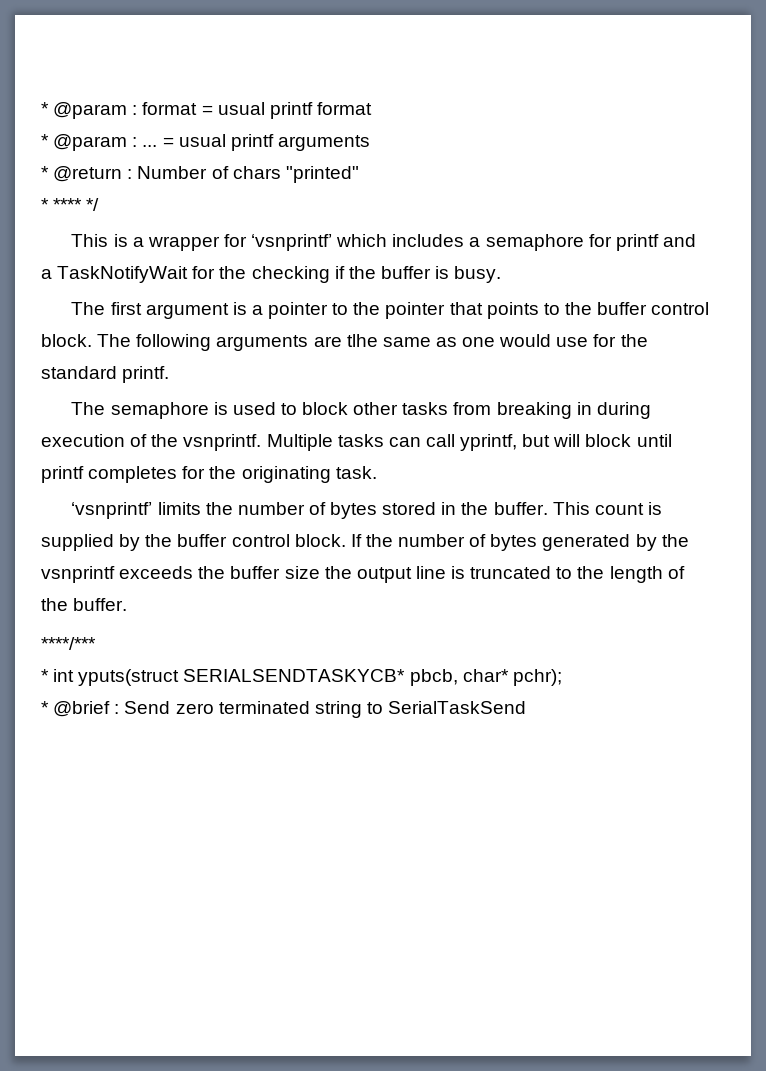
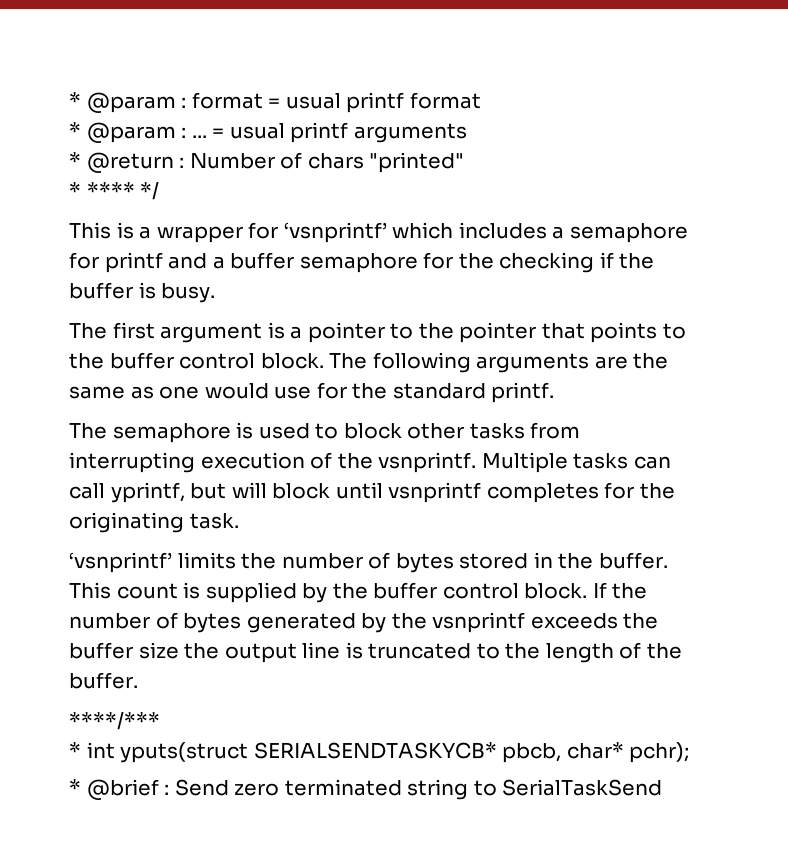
[57,266,189,283] TaskNotifyWait -> [230,252,418,273] buffer semaphore
[346,334,378,347] tlhe -> [633,353,669,369] the
[496,402,651,419] breaking in during -> [69,452,195,473] interrupting
[41,466,84,483] printf -> [388,482,482,503] vsnprintf

